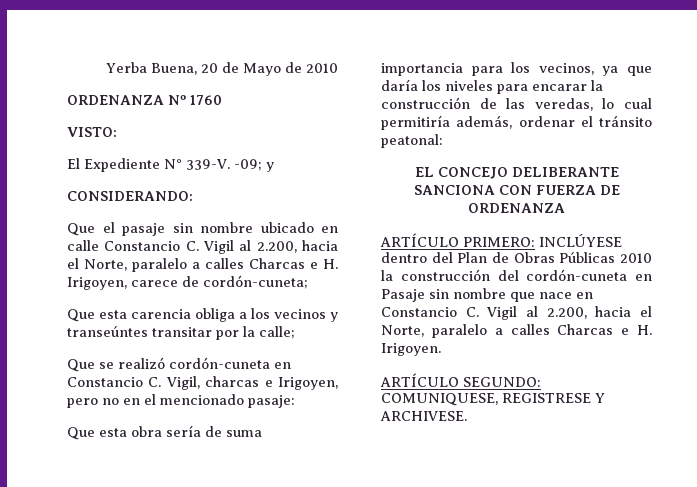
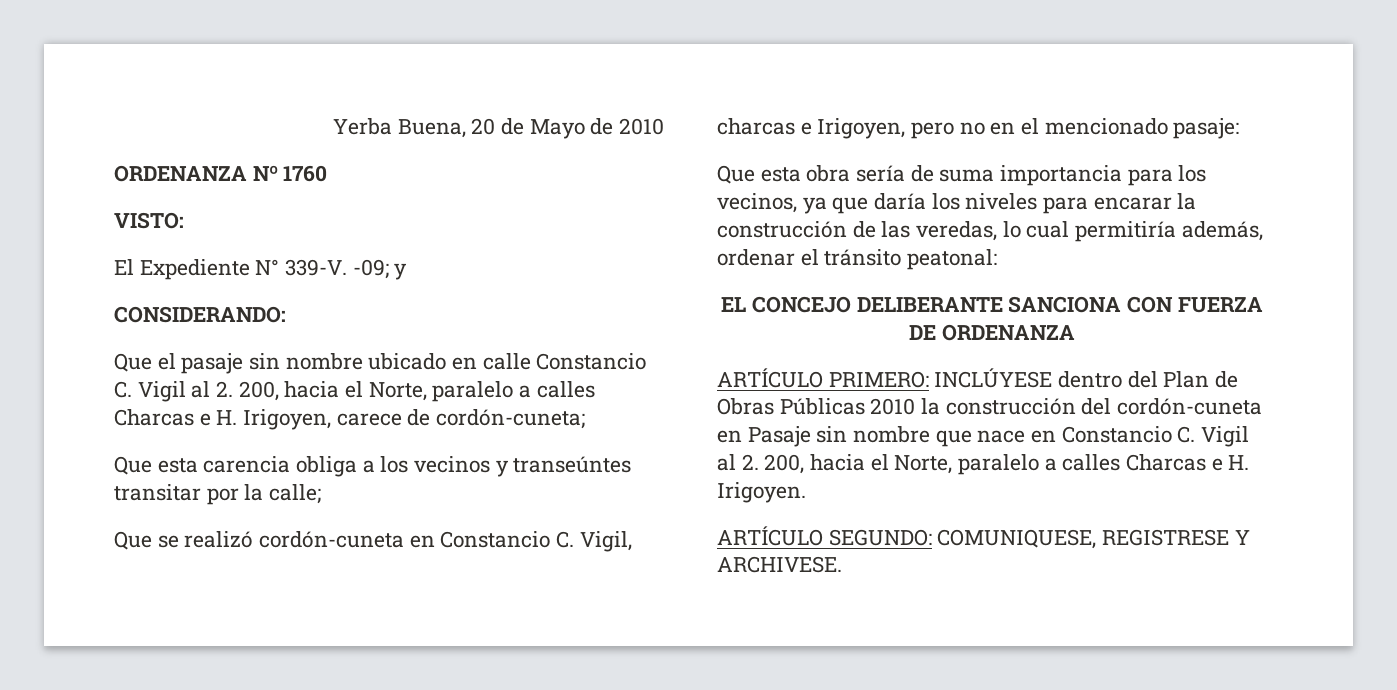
[256,241,297,253] 2.200, -> [216,381,279,401] 2. 200,
[546,307,587,319] 2.200, -> [741,454,805,474] 2. 200,

